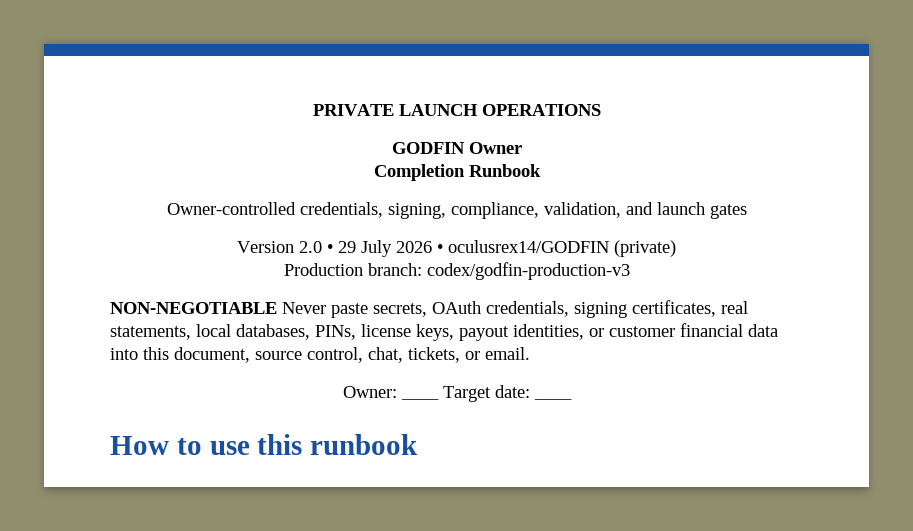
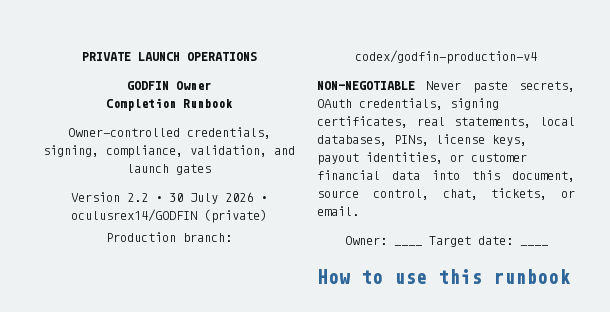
[299,241,356,253] 2.0 • 29 -> [127,193,183,202] 2.2 • 30
[426,262,630,280] codex/godfin-production-v3 -> [355,50,537,64] codex/godfin-production-v4

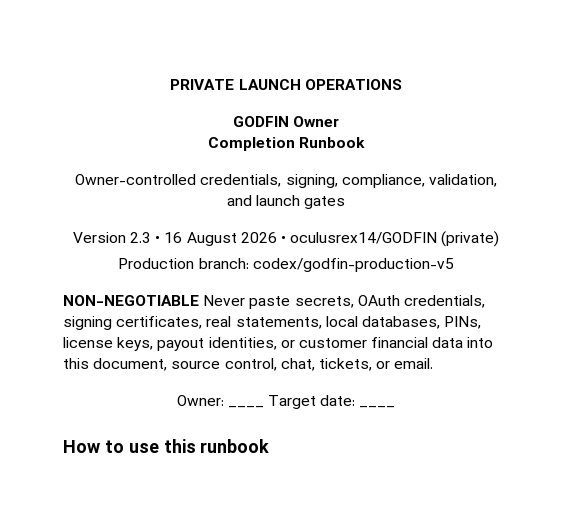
[127,193,218,204] 2.2 • 30 July -> [129,232,237,246] 2.3 • 16 August
[355,50,537,64] codex/godfin-production-v4 -> [252,258,454,272] codex/godfin-production-v5

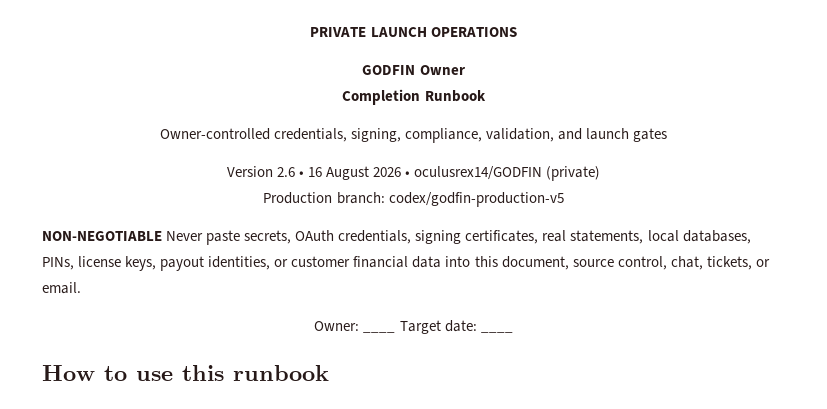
[129,232,151,243] 2.3 -> [276,167,295,177] 2.6

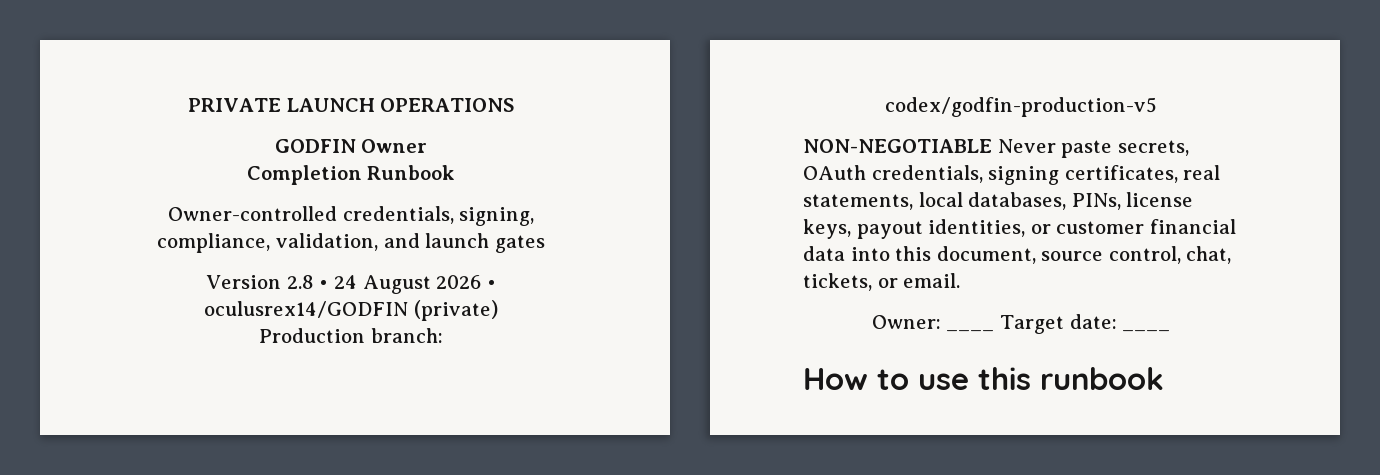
[276,167,322,177] 2.6 • 16 -> [286,275,357,289] 2.8 • 24

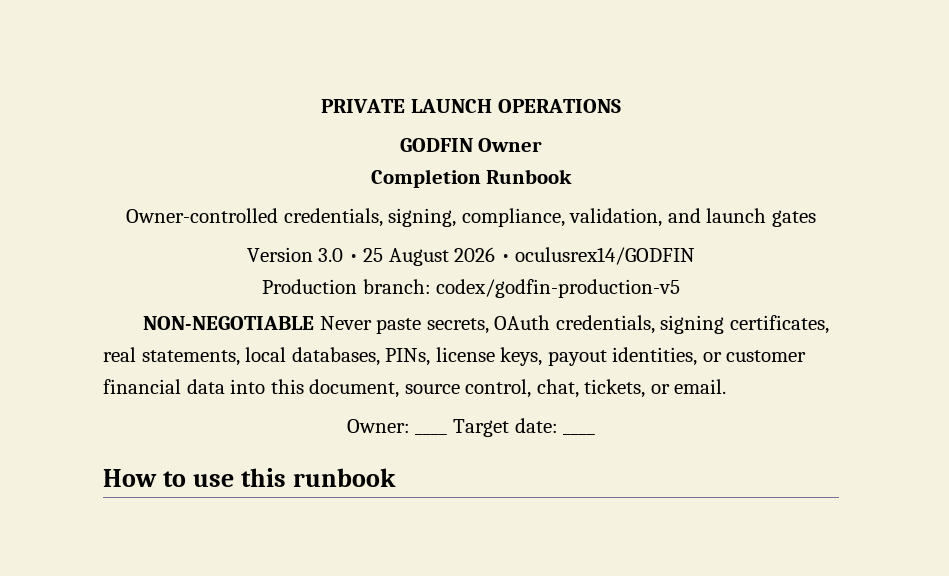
[286,275,357,289] 2.8 • 24 -> [318,248,384,262] 3.0 • 25
[413,300,498,321] (private) -> (696, 256) none

